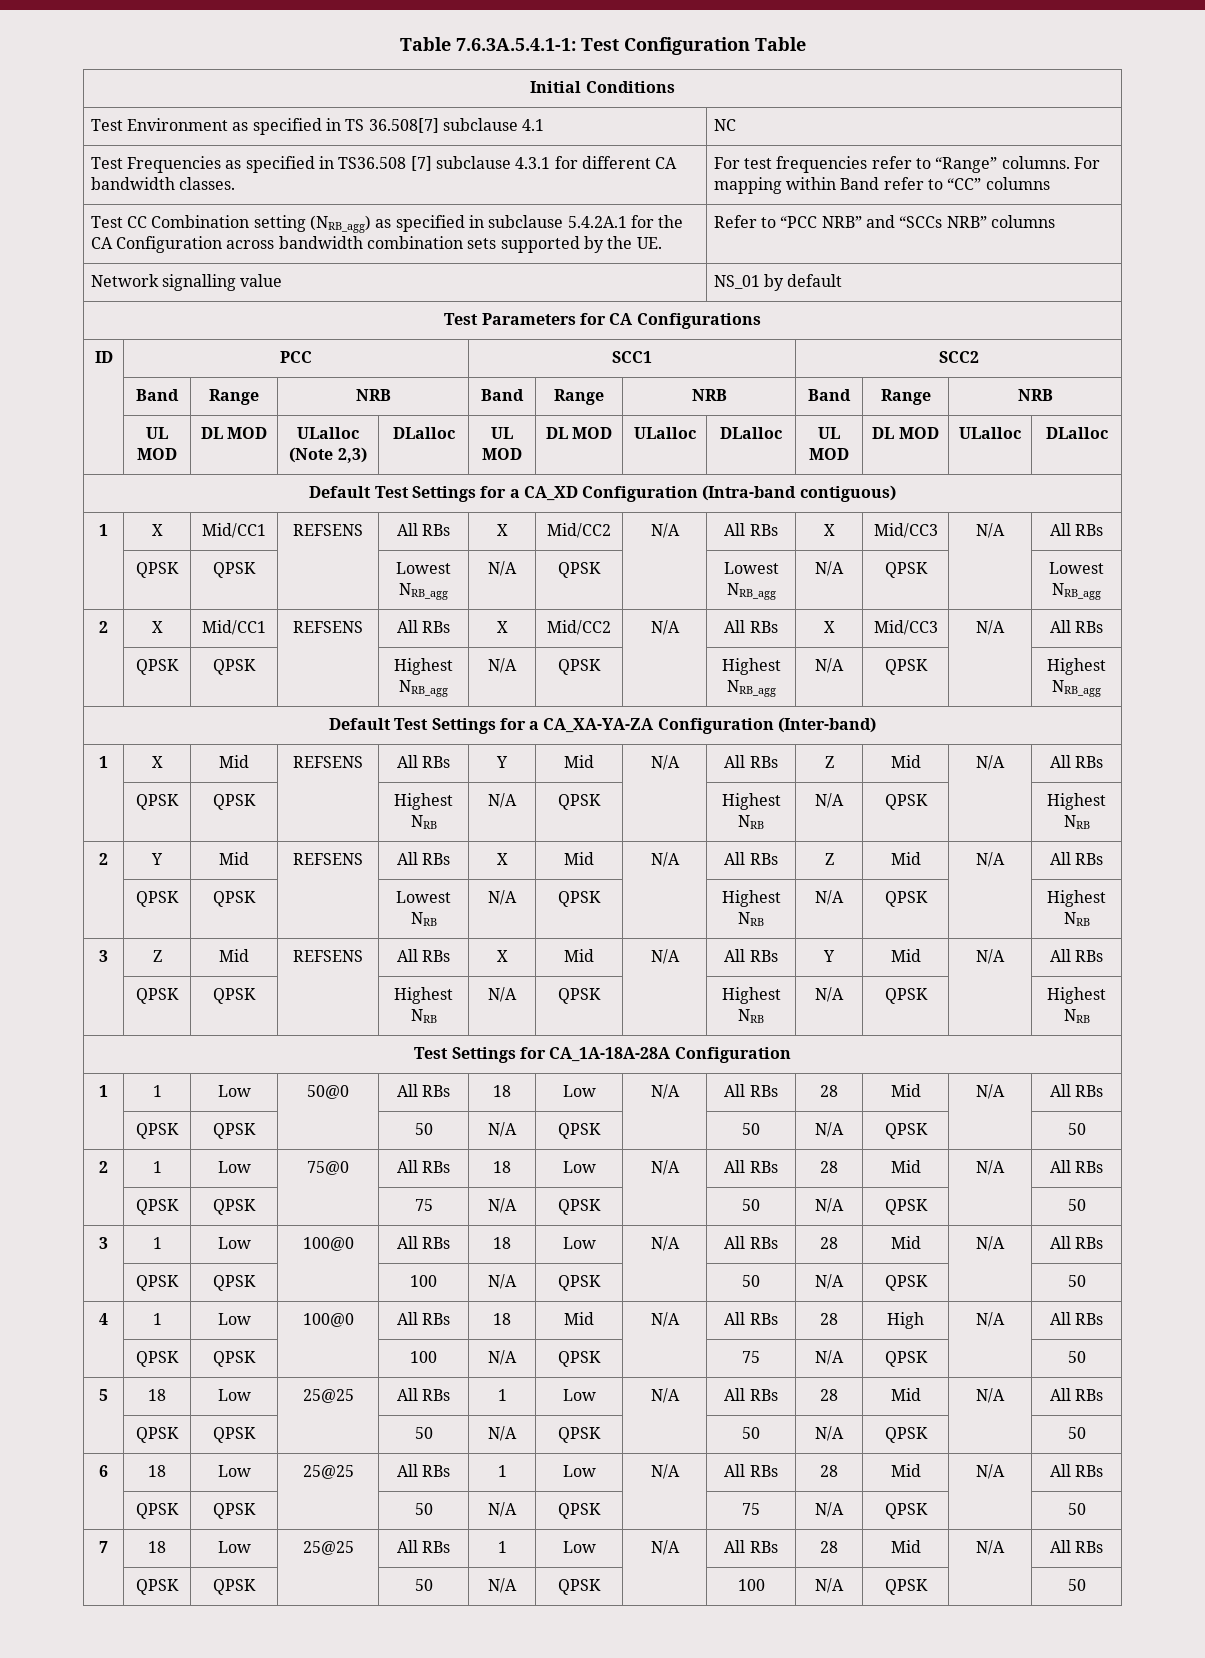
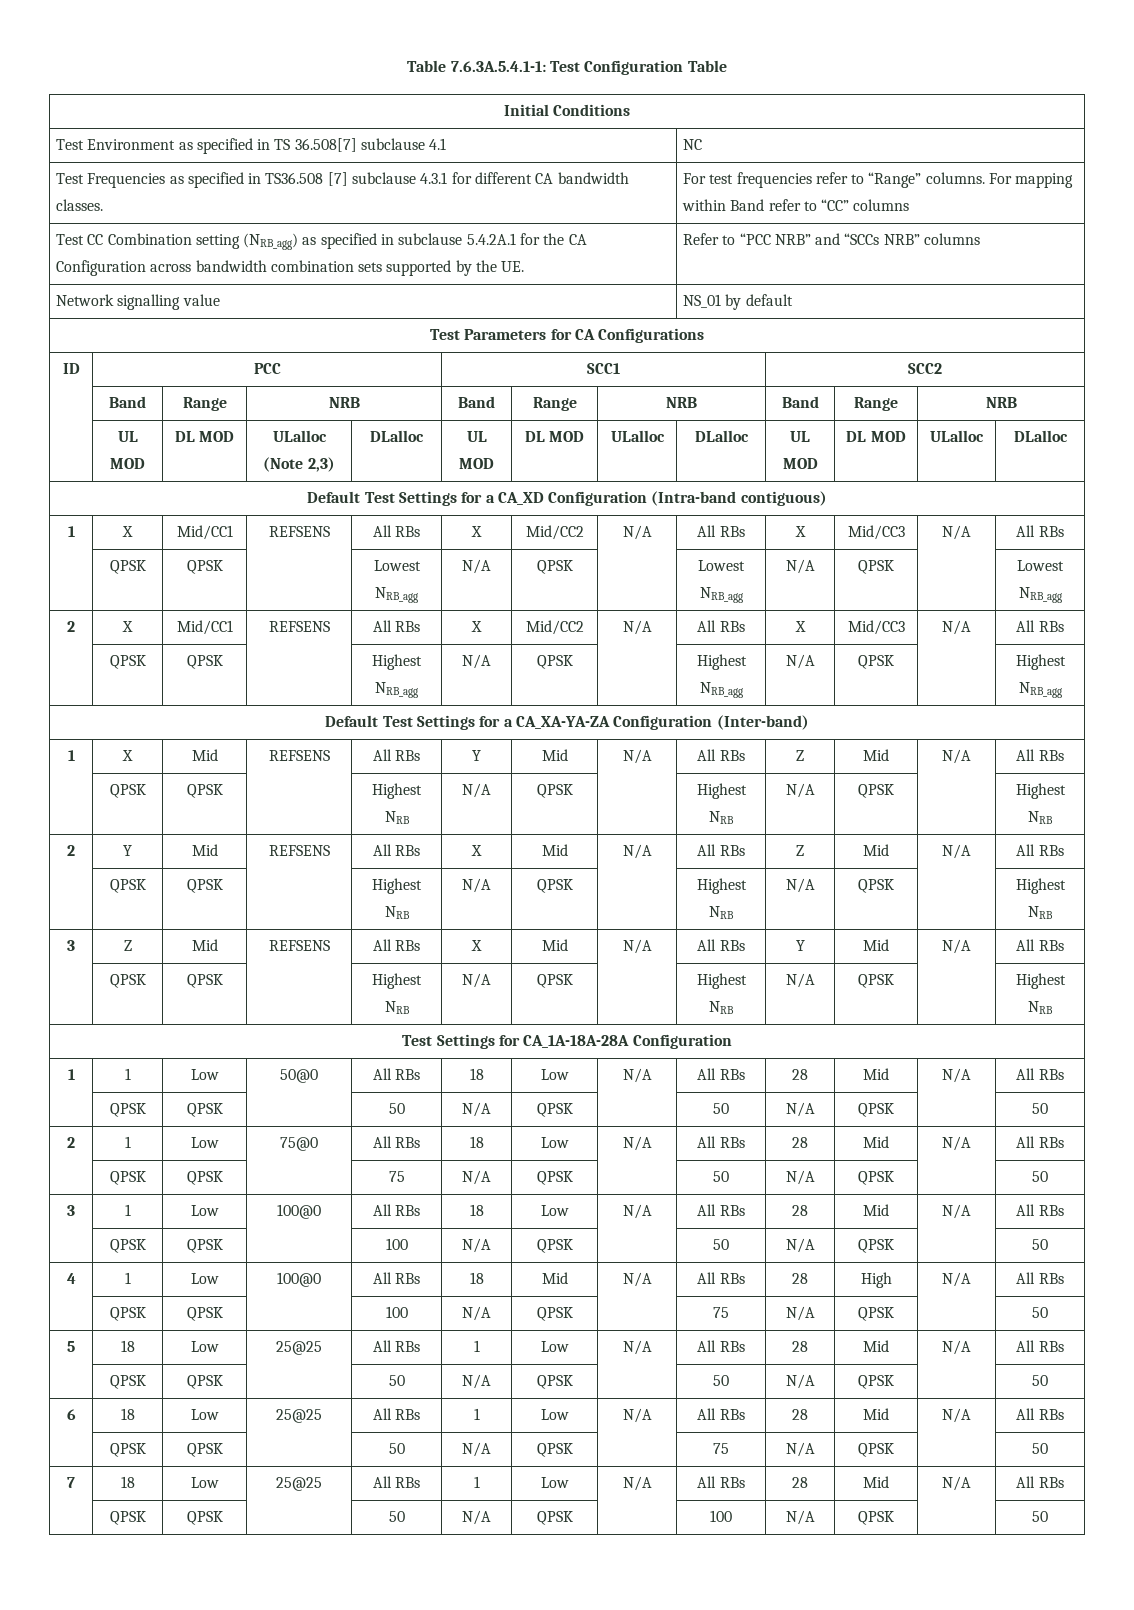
[396,891,451,903] Lowest -> [372,878,422,894] Highest

